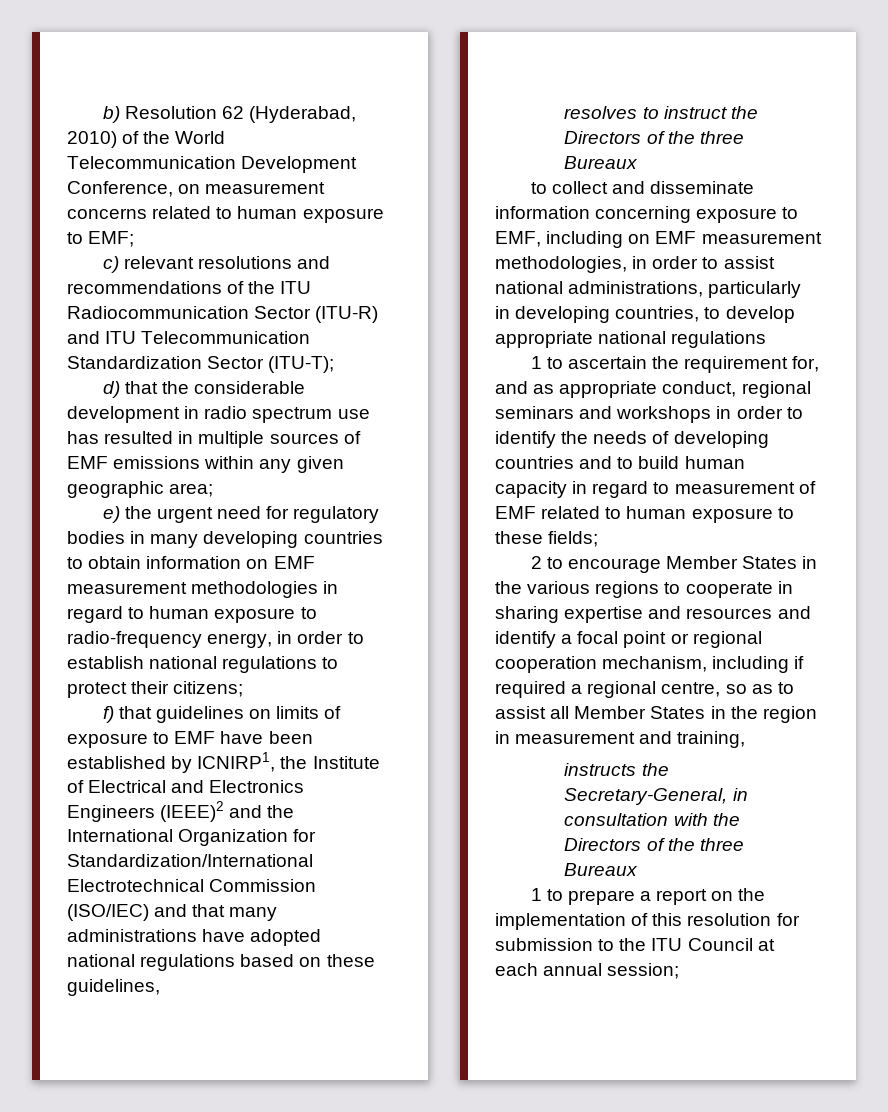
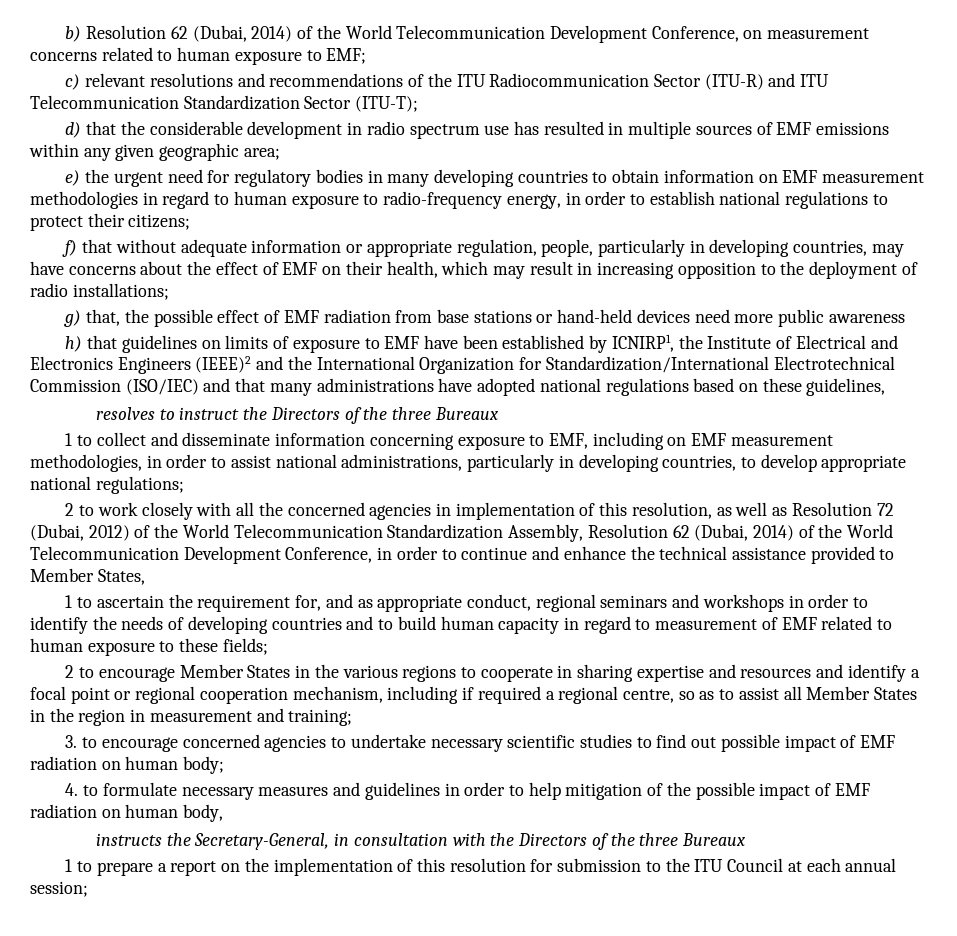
[248,106,356,123] [67,131,117,148] (Hyderabad, 2010) -> [192,25,293,42] (Dubai, 2014)
(152, 712) none -> [115,239,904,257] [30,261,918,279] [30,283,169,300] [64,309,905,327] [65,335,118,352] without adequate information or appropriate regulation, people, particularly in developing countries, may have concerns about the effect of EMF on their health, which may result in increasing opposition to the deployment of radio installations; // g) that, the possible effect of EMF radiation from base stations or hand-held devices need more public awareness // h) that
(639, 162) none -> [65,433,73,446] 1
[671,331,767,348] regulations -> [95,476,184,494] [65,502,894,520] [30,524,894,542] [30,546,895,564] [30,568,145,585] regulations; // 2 to work closely with all the concerned agencies in implementation of this resolution, as well as Resolution 72 (Dubai, 2012) of the World Telecommunication Standardization Assembly, Resolution 62 (Dubai, 2014) of the World Telecommunication Development Conference, in order to continue and enhance the technical assistance provided to Member States,
[677,731,746,748] training, -> [288,709,353,726] [65,734,896,752] [30,756,225,774] [65,782,870,800] [30,804,224,822] training; // 3. to encourage concerned agencies to undertake necessary scientific studies to find out possible impact of EMF radiation on human body; // 4. to formulate necessary measures and guidelines in order to help mitigation of the possible impact of EMF radiation on human body,

